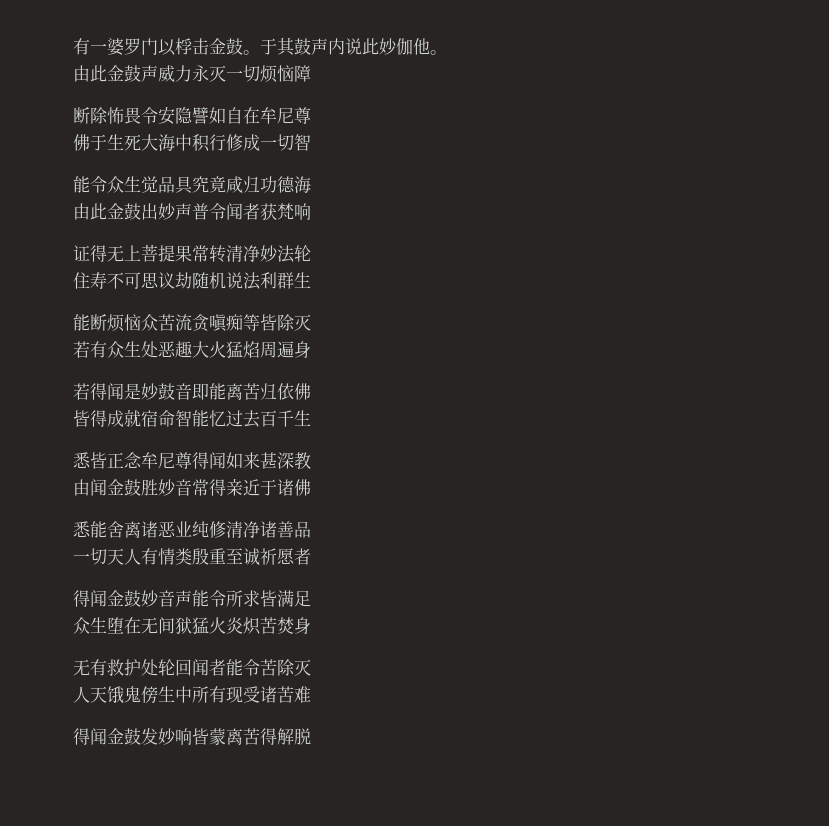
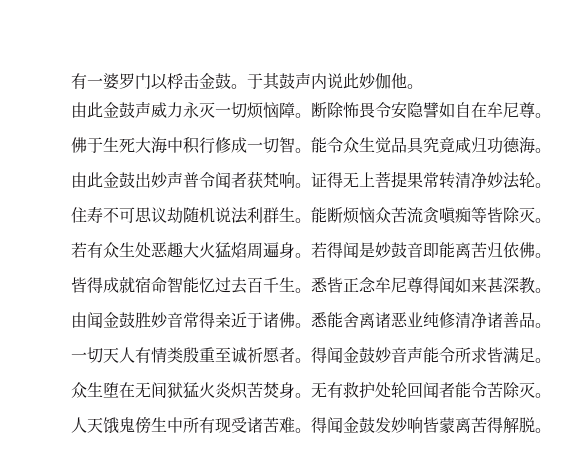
(311, 73) // -> [295,113,311,118] 。
(311, 115) none -> [535,113,551,118] 。
(311, 142) // -> [295,148,311,153] 。
(311, 185) none -> [535,148,551,153] 。
(311, 211) // -> [295,183,311,188] 。
(311, 253) none -> [535,183,551,188] 。
(311, 280) // -> [295,218,311,223] 。
(311, 322) none -> [535,218,551,223] 。
(311, 349) // -> [295,253,311,258] 。
(311, 391) none -> [535,253,551,258] 。
(311, 418) // -> [295,288,311,293] 。
(311, 461) none -> [535,288,551,293] 。
(311, 487) // -> [295,323,311,328] 。
(311, 529) none -> [535,323,551,328] 。
(311, 556) // -> [295,358,311,363] 。
(311, 598) none -> [535,358,551,363] 。
(311, 625) // -> [295,393,311,398] 。
(311, 667) none -> [535,393,551,398] 。
(311, 694) // -> [295,428,311,433] 。
(311, 736) none -> [535,428,551,433] 。

